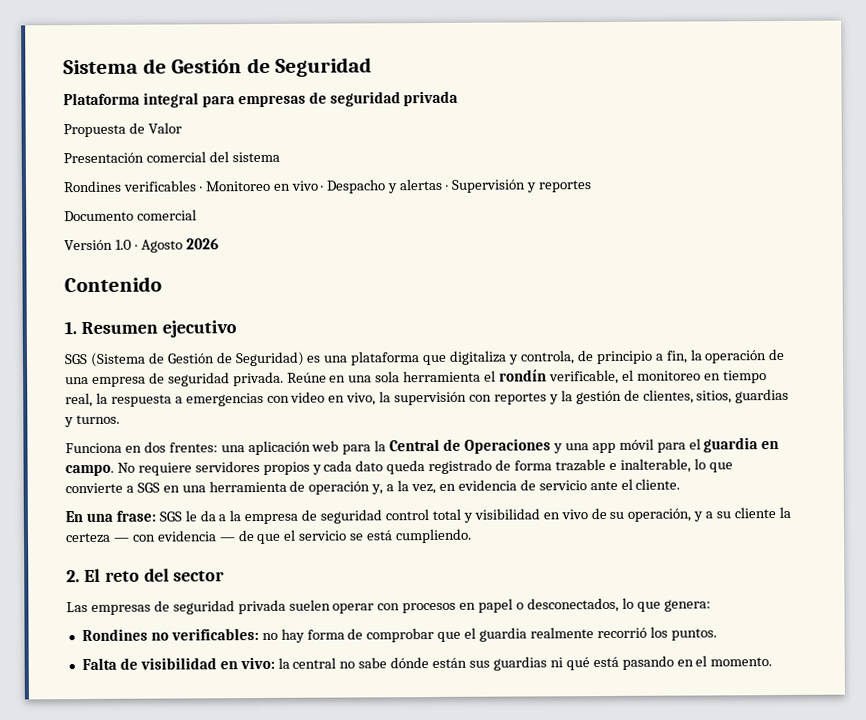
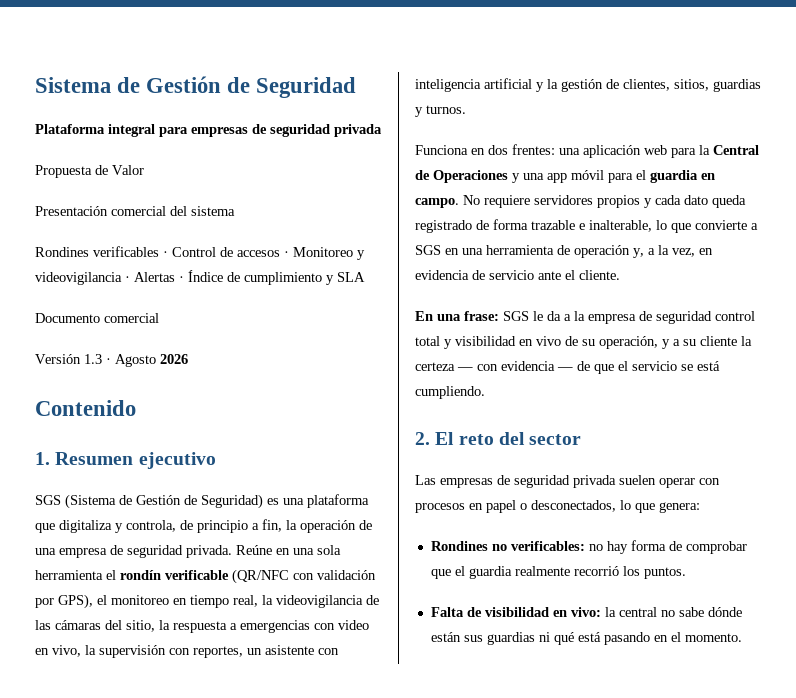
[204,178,592,194] Monitoreo en vivo · Despacho y alertas · Supervisión y reportes -> [172,247,365,260] [35,270,365,285] Control de accesos · Monitoreo y videovigilancia · Alertas · Índice de cumplimiento y SLA
[114,239,132,250] 1.0 -> [84,354,102,364] 1.3
[548,369,619,385] verificable, -> [165,569,376,584] [35,594,93,609] verificable (QR/NFC con validación por GPS),
(108, 398) none -> [276,595,379,608] [35,620,170,632] videovigilancia de las cámaras del sitio, la
[493,392,547,405] reportes -> [193,645,339,658] [415,78,532,92] reportes, un asistente con inteligencia artificial

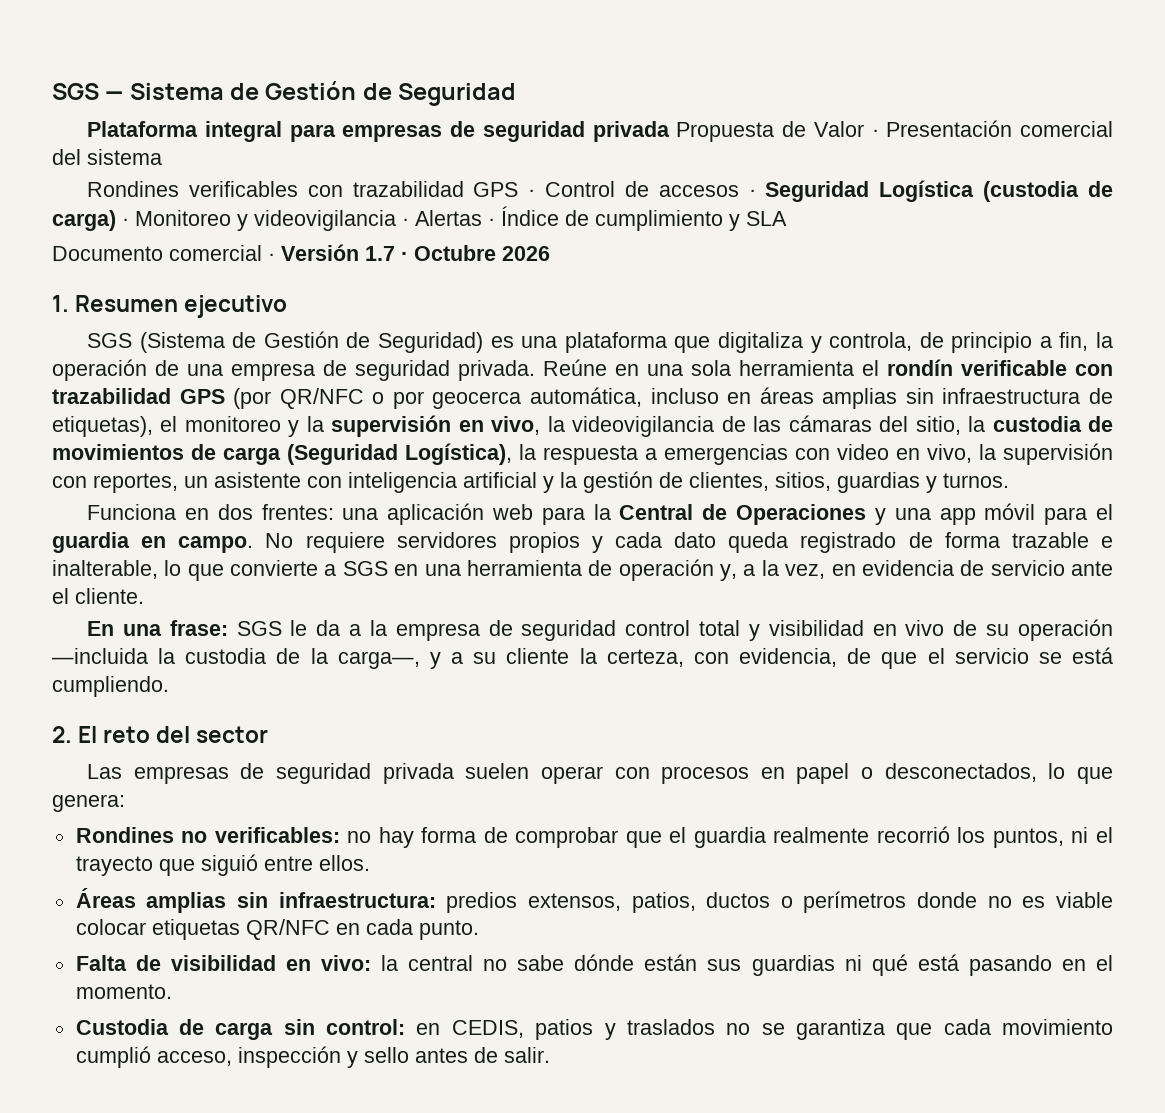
(35, 85) none -> [52,83,124,100] SGS —
(382, 130) // -> (670, 131) none
(144, 170) // -> [871,129,879,137] ·
(159, 251) none -> [307,181,519,197] con trazabilidad GPS
(289, 254) none -> [765,180,1114,202] [52,210,129,231] Seguridad Logística (custodia de carga) ·
[35,354,156,367] // Versión 1.3 · Agosto -> [268,244,496,261] · Versión 1.7 · Octubre
[35,400,136,416] // Contenido -> (550, 253) none
[232,569,376,584] [35,594,258,609] (QR/NFC con validación por GPS), el monitoreo en tiempo real, -> [1075,364,1113,376] [52,387,1113,409] [52,415,541,437] con trazabilidad GPS (por QR/NFC o por geocerca automática, incluso en áreas amplias sin infraestructura de etiquetas), el monitoreo y la supervisión en vivo,
(170, 625) none -> [992,416,1114,432] [52,443,536,465] custodia de movimientos de carga (Seguridad Logística), la
[599,336,658,349] operación, -> [1017,619,1113,641] [52,648,420,669] operación —incluida la custodia de la carga—,
[415,361,573,371] certeza — con evidencia — -> [606,648,838,667] certeza, con evidencia,
[643,567,686,579] puntos. -> [992,827,1114,848] [75,854,370,876] [75,888,1113,913] [75,919,479,940] puntos, ni el trayecto que siguió entre ellos. // Áreas amplias sin infraestructura: predios extensos, patios, ductos o perímetros donde no es viable colocar etiquetas QR/NFC en cada punto.
(742, 637) none -> [75,1019,1114,1040] [75,1046,550,1068] // Custodia de carga sin control: en CEDIS, patios y traslados no se garantiza que cada movimiento cumplió acceso, inspección y sello antes de salir.

